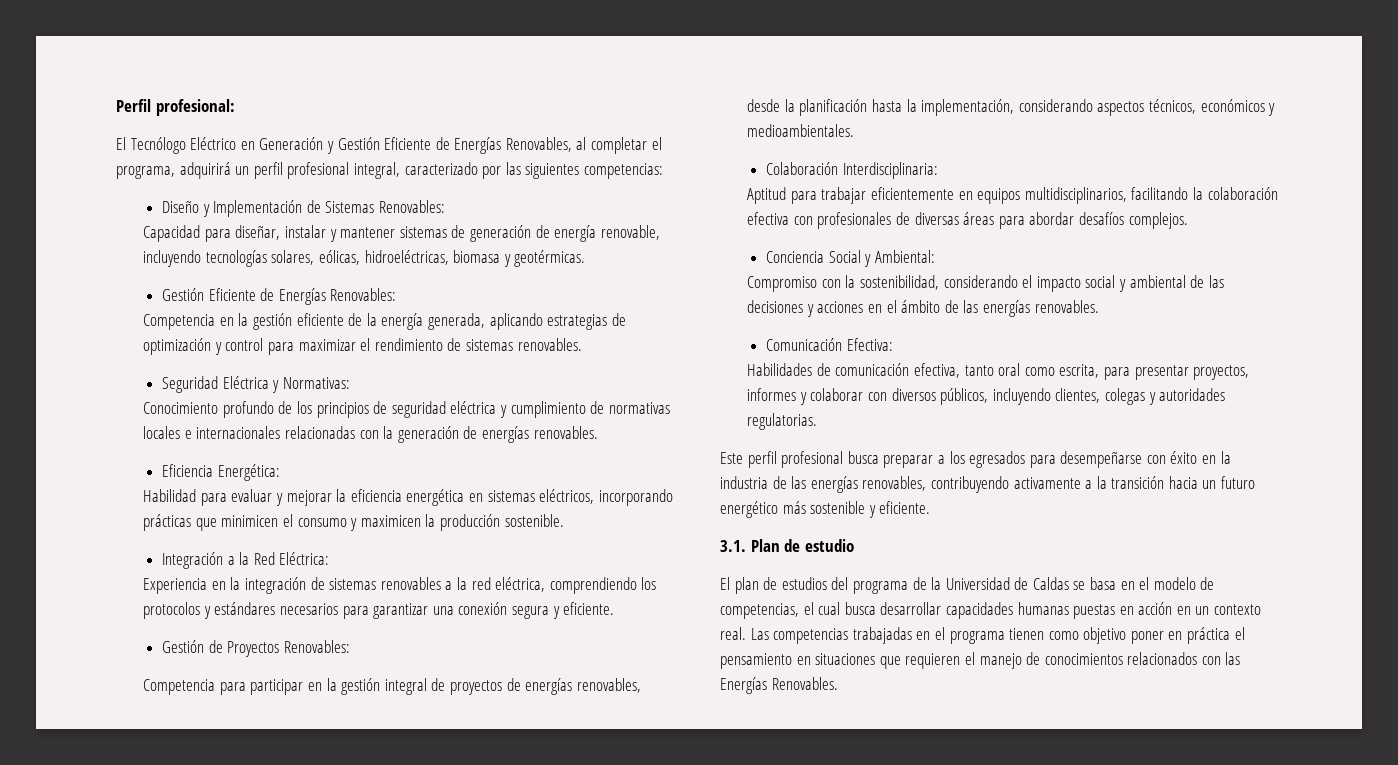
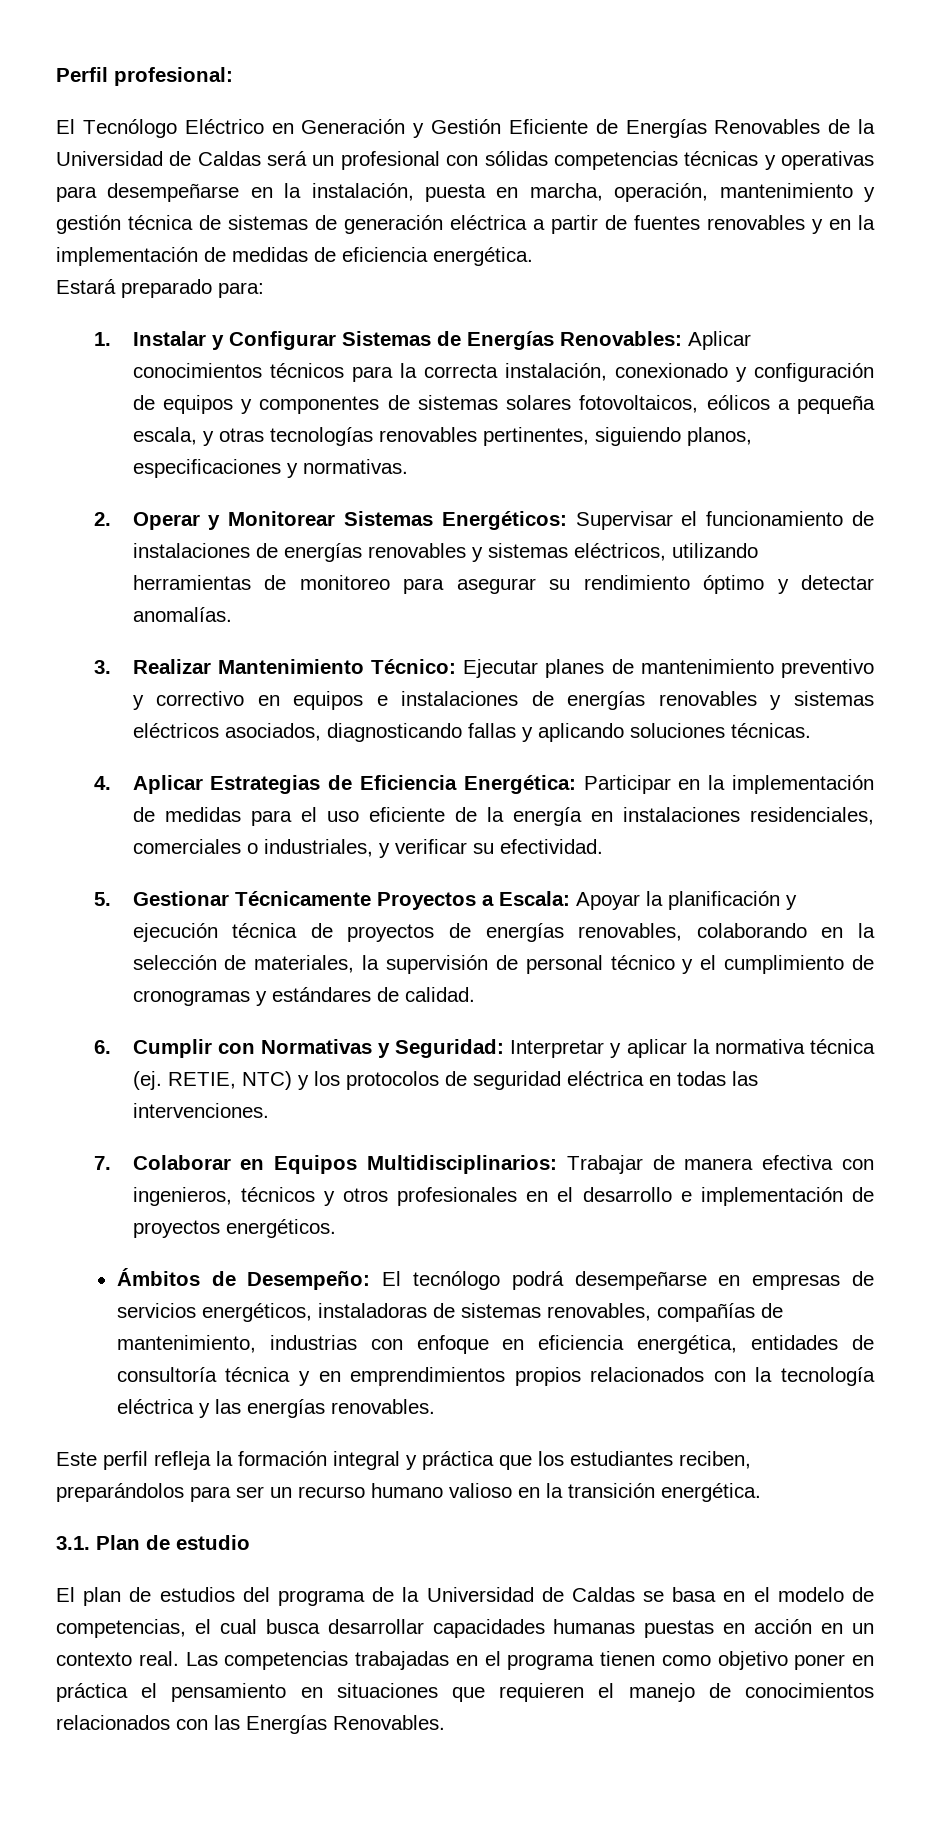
[505,137,662,154] [116,162,663,179] [161,200,445,217] [143,225,660,242] [143,250,586,267] [161,288,397,305] [143,313,626,330] [143,338,582,355] [161,376,350,393] [143,401,670,418] [143,426,598,443] [161,464,280,481] [143,489,673,506] [143,514,564,531] [161,552,330,569] [143,577,657,594] [143,602,615,619] [161,640,350,657] [143,678,427,695] Renovables, al completar el programa, adquirirá un perfil profesional integral, caracterizado por las siguientes competencias: // Diseño y Implementación de Sistemas Renovables: // Capacidad para diseñar, instalar y mantener sistemas de generación de energía renovable, incluyendo tecnologías solares, eólicas, hidroeléctricas, biomasa y geotérmicas. // Gestión Eficiente de Energías Renovables: // Competencia en la gestión eficiente de la energía generada, aplicando estrategias de optimización y control para maximizar el rendimiento de sistemas renovables. // Seguridad Eléctrica y Normativas: // Conocimiento profundo de los principios de seguridad eléctrica y cumplimiento de normativas locales e internacionales relacionadas con la generación de energías renovables. // Eficiencia Energética: // Habilidad para evaluar y mejorar la eficiencia energética en sistemas eléctricos, incorporando prácticas que minimicen el consumo y maximicen la producción sostenible. // Integración a la Red Eléctrica: // Experiencia en la integración de sistemas renovables a la red eléctrica, comprendiendo los protocolos y estándares necesarios para garantizar una conexión segura y eficiente. // Gestión de Proyectos Renovables: // Competencia para participar en la gestión integral -> [714,119,876,134] [56,151,875,170] [56,183,875,202] [56,215,875,234] [56,247,533,266] [56,279,264,298] [94,331,751,350] [132,363,874,382] [132,395,875,414] [132,427,752,446] [132,459,408,478] [94,511,874,530] [132,543,758,562] [132,575,875,594] [132,607,232,622] [94,659,874,678] [132,691,874,710] [132,723,811,742] [94,775,874,794] [132,807,874,826] [132,839,603,858] [94,891,797,910] [132,923,298,942] Renovables de la Universidad de Caldas será un profesional con sólidas competencias técnicas y operativas para desempeñarse en la instalación, puesta en marcha, operación, mantenimiento y gestión técnica de sistemas de generación eléctrica a partir de fuentes renovables y en la implementación de medidas de eficiencia energética. // Estará preparado para: // 1. Instalar y Configurar Sistemas de Energías Renovables: Aplicar conocimientos técnicos para la correcta instalación, conexionado y configuración de equipos y componentes de sistemas solares fotovoltaicos, eólicos a pequeña escala, y otras tecnologías renovables pertinentes, siguiendo planos, especificaciones y normativas. // 2. Operar y Monitorear Sistemas Energéticos: Supervisar el funcionamiento de instalaciones de energías renovables y sistemas eléctricos, utilizando herramientas de monitoreo para asegurar su rendimiento óptimo y detectar anomalías. // 3. Realizar Mantenimiento Técnico: Ejecutar planes de mantenimiento preventivo y correctivo en equipos e instalaciones de energías renovables y sistemas eléctricos asociados, diagnosticando fallas y aplicando soluciones técnicas. // 4. Aplicar Estrategias de Eficiencia Energética: Participar en la implementación de medidas para el uso eficiente de la energía en instalaciones residenciales, comerciales o industriales, y verificar su efectividad. // 5. Gestionar Técnicamente Proyectos a Escala: Apoyar la planificación y ejecución técnica
[747,99,1276,116] [747,124,855,137] [765,162,938,179] [747,187,1278,204] [747,212,1188,229] [765,250,935,267] [747,275,1224,292] [747,300,1099,317] [765,338,893,351] [747,363,1250,380] [747,388,1226,405] [747,413,818,430] [720,451,1231,468] [720,476,1256,493] [720,501,931,518] desde la planificación hasta la implementación, considerando aspectos técnicos, económicos y medioambientales. // Colaboración Interdisciplinaria: // Aptitud para trabajar eficientemente en equipos multidisciplinarios, facilitando la colaboración efectiva con profesionales de diversas áreas para abordar desafíos complejos. // Conciencia Social y Ambiental: // Compromiso con la sostenibilidad, considerando el impacto social y ambiental de las decisiones y acciones en el ámbito de las energías renovables. // Comunicación Efectiva: // Habilidades de comunicación efectiva, tanto oral como escrita, para presentar proyectos, informes y colaborar con diversos públicos, incluyendo clientes, colegas y autoridades regulatorias. // Este perfil profesional busca preparar a los egresados para desempeñarse con éxito en la industria de las energías renovables, contribuyendo activamente a la transición hacia un futuro energético más sostenible y eficiente. -> [696,923,875,938] [132,955,875,974] [132,987,475,1006] [94,1039,875,1058] [132,1071,758,1090] [132,1103,269,1118] [94,1155,874,1174] [132,1187,874,1206] [132,1219,336,1238] [116,1268,875,1290] [116,1303,783,1322] [116,1335,875,1354] [116,1367,875,1386] [116,1399,435,1418] [56,1451,751,1470] [56,1483,761,1502] colaborando en la selección de materiales, la supervisión de personal técnico y el cumplimiento de cronogramas y estándares de calidad. // 6. Cumplir con Normativas y Seguridad: Interpretar y aplicar la normativa técnica (ej. RETIE, NTC) y los protocolos de seguridad eléctrica en todas las intervenciones. // 7. Colaborar en Equipos Multidisciplinarios: Trabajar de manera efectiva con ingenieros, técnicos y otros profesionales en el desarrollo e implementación de proyectos energéticos. // Ámbitos de Desempeño: El tecnólogo podrá desempeñarse en empresas de servicios energéticos, instaladoras de sistemas renovables, compañías de mantenimiento, industrias con enfoque en eficiencia energética, entidades de consultoría técnica y en emprendimientos propios relacionados con la tecnología eléctrica y las energías renovables. // Este perfil refleja la formación integral y práctica que los estudiantes reciben, preparándolos para ser un recurso humano valioso en la transición energética.

